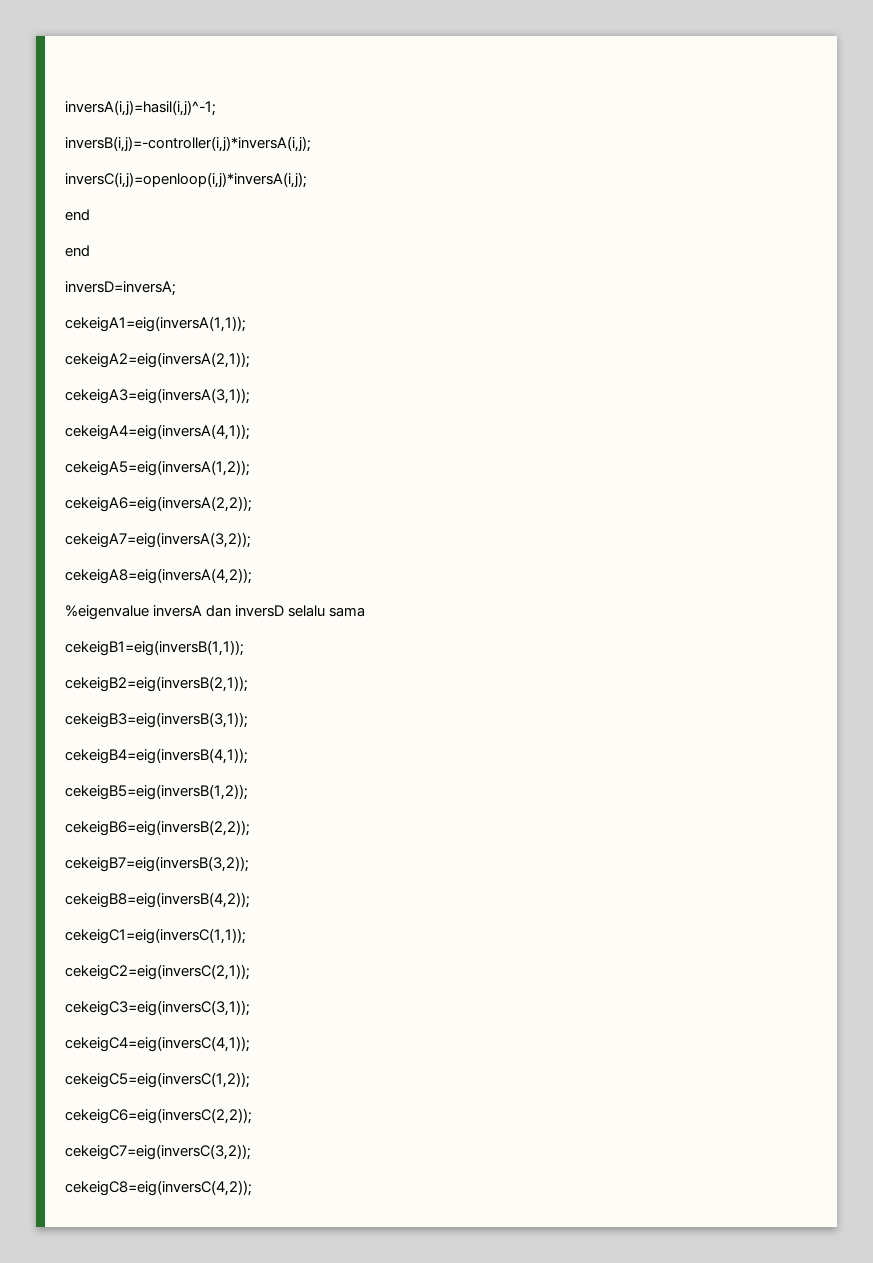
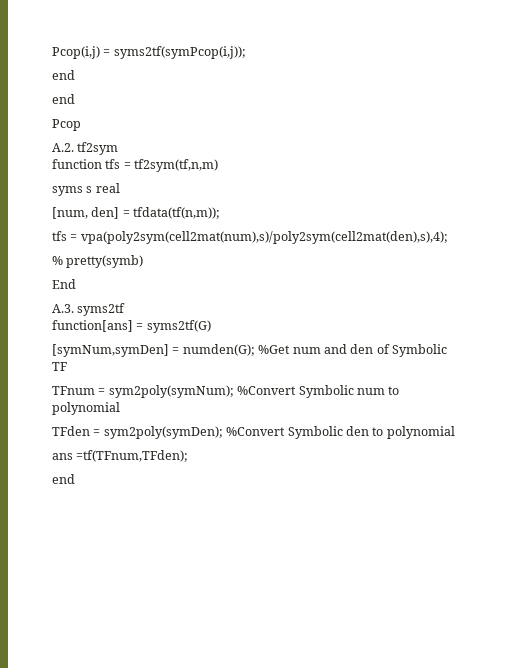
[65,100,216,116] [65,136,311,152] [65,172,307,188] inversA(i,j)=hasil(i,j)^-1; // inversB(i,j)=-controller(i,j)*inversA(i,j); // inversC(i,j)=openloop(i,j)*inversA(i,j); -> [52,46,246,59] Pcop(i,j) = syms2tf(symPcop(i,j));
[65,281,176,296] [65,316,246,332] [65,352,250,368] [65,388,250,404] [65,424,250,440] [65,460,250,476] [65,496,252,512] [65,532,251,548] [65,568,252,584] [65,605,366,620] [65,640,244,656] [65,676,248,692] [65,712,248,728] [65,748,248,764] [65,784,248,800] [65,820,250,836] [65,856,249,872] [65,892,250,908] [65,928,246,944] [65,964,250,980] [65,1000,250,1016] [65,1036,250,1052] [65,1072,250,1088] [65,1108,252,1124] [65,1144,251,1160] [65,1180,252,1196] inversD=inversA; // cekeigA1=eig(inversA(1,1)); // cekeigA2=eig(inversA(2,1)); // cekeigA3=eig(inversA(3,1)); // cekeigA4=eig(inversA(4,1)); // cekeigA5=eig(inversA(1,2)); // cekeigA6=eig(inversA(2,2)); // cekeigA7=eig(inversA(3,2)); // cekeigA8=eig(inversA(4,2)); // %eigenvalue inversA dan inversD selalu sama // cekeigB1=eig(inversB(1,1)); // cekeigB2=eig(inversB(2,1)); // cekeigB3=eig(inversB(3,1)); // cekeigB4=eig(inversB(4,1)); // cekeigB5=eig(inversB(1,2)); // cekeigB6=eig(inversB(2,2)); // cekeigB7=eig(inversB(3,2)); // cekeigB8=eig(inversB(4,2)); // cekeigC1=eig(inversC(1,1)); // cekeigC2=eig(inversC(2,1)); // cekeigC3=eig(inversC(3,1)); // cekeigC4=eig(inversC(4,1)); // cekeigC5=eig(inversC(1,2)); // cekeigC6=eig(inversC(2,2)); // cekeigC7=eig(inversC(3,2)); // cekeigC8=eig(inversC(4,2)); -> [52,119,81,131] [52,142,119,155] [52,159,219,172] [52,183,120,196] [52,207,221,219] [52,231,448,244] [52,255,144,268] [52,279,76,289] [52,303,126,316] [52,320,211,333] [52,344,447,357] [52,362,67,371] [52,385,400,398] [52,402,120,415] [52,426,455,439] [52,450,189,462] [52,474,75,484] Pcop // A.2. tf2sym // function tfs = tf2sym(tf,n,m) // syms s real // [num, den] = tfdata(tf(n,m)); // tfs = vpa(poly2sym(cell2mat(num),s)/poly2sym(cell2mat(den),s),4); // % pretty(symb) // End // A.3. syms2tf // function[ans] = syms2tf(G) // [symNum,symDen] = numden(G); %Get num and den of Symbolic TF // TFnum = sym2poly(symNum); %Convert Symbolic num to polynomial // TFden = sym2poly(symDen); %Convert Symbolic den to polynomial // ans =tf(TFnum,TFden); // end

